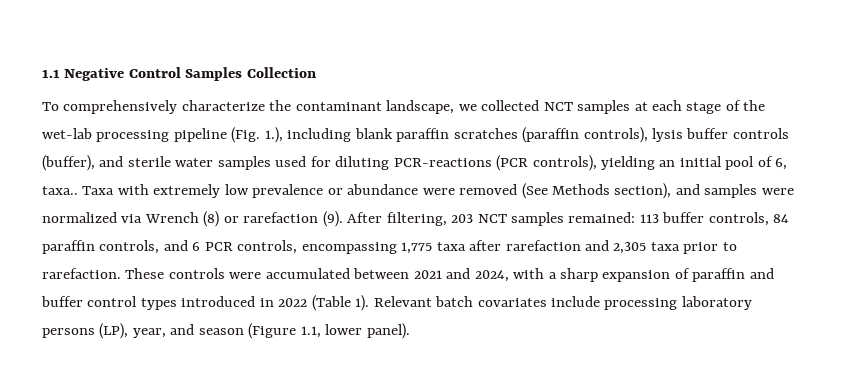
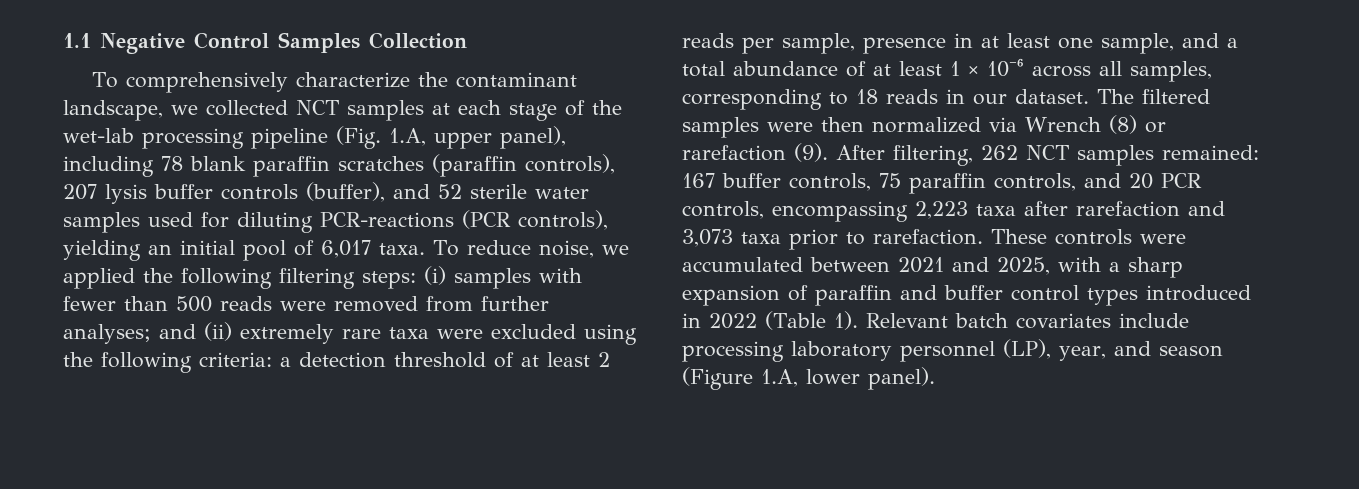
[264,127,352,143] 1.), including -> [389,126,566,149] [63,156,183,177] 1.A, upper panel), including 78
(648, 135) none -> [63,184,97,200] 207
(124, 161) none -> [438,184,462,199] 52
[775,158,788,170] [42,183,700,199] 6, taxa.. Taxa with extremely low prevalence or abundance were removed (See Methods section), and -> [321,240,629,258] [63,266,582,289] [63,296,549,312] [63,322,637,345] [63,352,610,373] [682,33,1238,54] [682,58,1212,82] [682,89,1210,110] 6,017 taxa. To reduce noise, we applied the following filtering steps: (i) samples with fewer than 500 reads were removed from further analyses; and (ii) extremely rare taxa were excluded using the following criteria: a detection threshold of at least 2 reads per sample, presence in at least one sample, and a total abundance of at least 1 × 10⁻⁶ across all samples, corresponding to 18 reads in our dataset. The filtered
(794, 191) none -> [821,117,864,132] then
[451,214,474,223] 203 -> [981,145,1018,160] 262
[639,214,659,223] 113 -> [682,173,715,188] 167
[773,214,790,223] 84 -> [879,173,901,188] 75
[192,242,201,251] 6 -> [1129,173,1153,189] 20
[401,242,433,254] 1,775 -> [915,201,968,219] 2,223
[613,242,647,254] 2,305 -> [682,229,733,247] 3,073
[474,270,509,282] 2024, -> [997,257,1050,275] 2025,
[42,328,95,338] persons -> [900,341,995,362] personnel
[300,326,321,338] 1.1, -> [761,369,798,387] 1.A,

